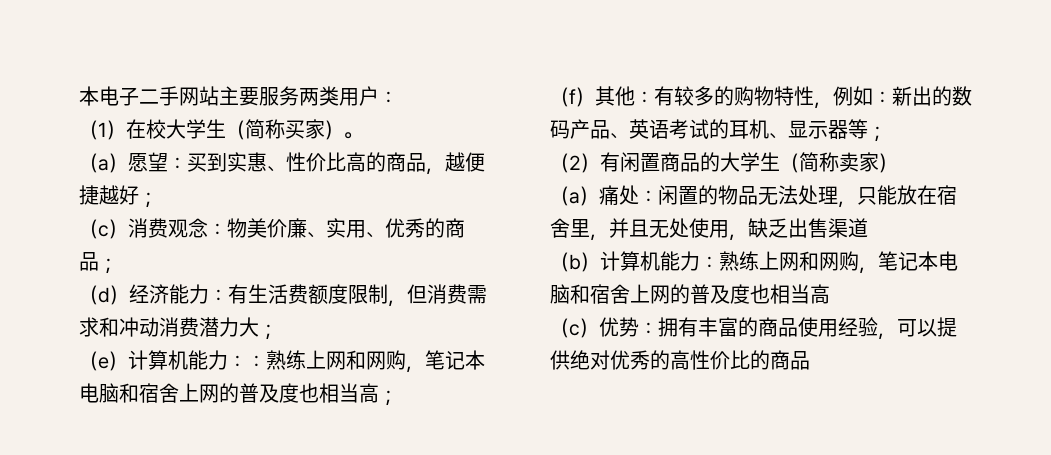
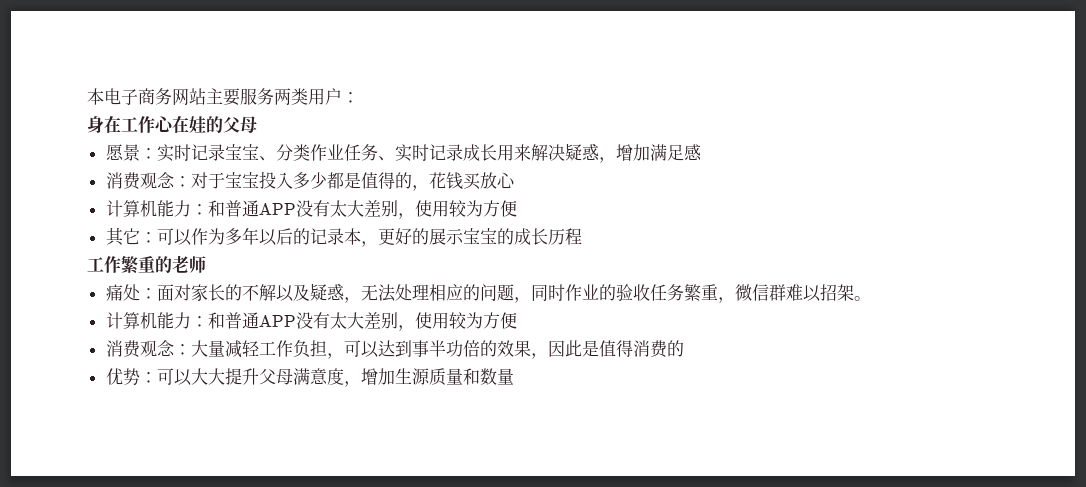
[139,86,179,106] 二手 -> [138,88,172,105] 商务
[79,119,363,140] [79,152,485,175] [79,185,158,208] [79,218,465,239] [79,252,118,274] [79,284,487,307] [79,317,278,340] [79,350,485,373] [79,383,398,406] [550,86,972,109] [550,119,887,142] [550,152,898,173] [550,185,957,208] [550,218,868,241] [550,251,958,274] [550,284,830,304] [550,317,957,340] [550,350,810,370] （1）在校大学生（简称买家）。 // （a）愿望：买到实惠、性价比高的商品，越便捷越好； // （c）消费观念：物美价廉、实用、优秀的商品； // （d）经济能力：有生活费额度限制，但消费需求和冲动消费潜力大； // （e）计算机能力：：熟练上网和网购，笔记本电脑和宿舍上网的普及度也相当高； // （f）其他：有较多的购物特性，例如：新出的数码产品、英语考试的耳机、显示器等； // （2）有闲置商品的大学生（简称卖家） // （a）痛处：闲置的物品无法处理，只能放在宿舍里，并且无处使用，缺乏出售渠道 // （b）计算机能力：熟练上网和网购，笔记本电脑和宿舍上网的普及度也相当高 // （c）优势：拥有丰富的商品使用经验，可以提供绝对优秀的高性价比的商品 -> [87,115,257,133] [105,143,702,163] [105,171,515,191] [105,200,517,219] [105,227,582,247] [87,255,206,274] [105,283,871,303] [105,312,517,331] [105,340,684,359] [105,368,514,387] 身在工作心在娃的父母 // 愿景：实时记录宝宝、分类作业任务、实时记录成长用来解决疑惑，增加满足感 // 消费观念：对于宝宝投入多少都是值得的，花钱买放心 // 计算机能力：和普通APP没有太大差别，使用较为方便 // 其它：可以作为多年以后的记录本，更好的展示宝宝的成长历程 // 工作繁重的老师 // 痛处：面对家长的不解以及疑惑，无法处理相应的问题，同时作业的验收任务繁重，微信群难以招架。 // 计算机能力：和普通APP没有太大差别，使用较为方便 // 消费观念：大量减轻工作负担，可以达到事半功倍的效果，因此是值得消费的 // 优势：可以大大提升父母满意度，增加生源质量和数量

